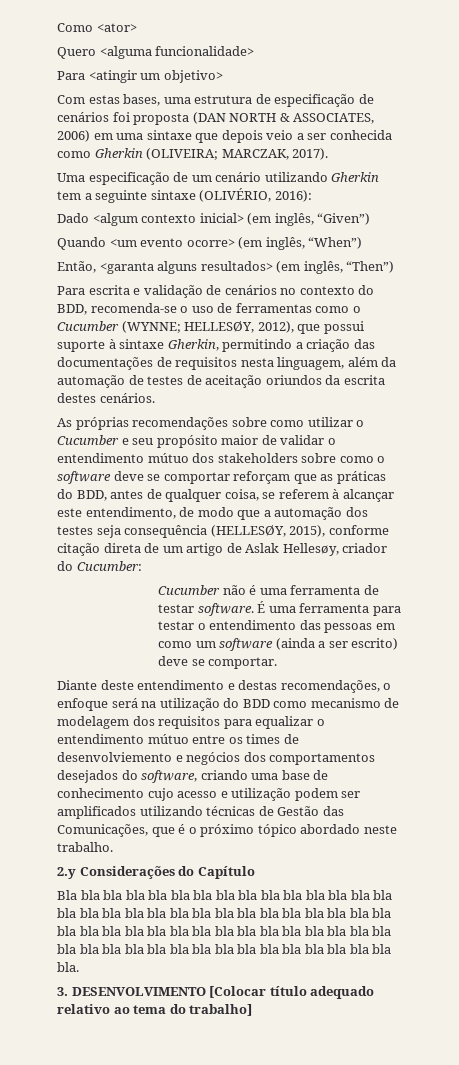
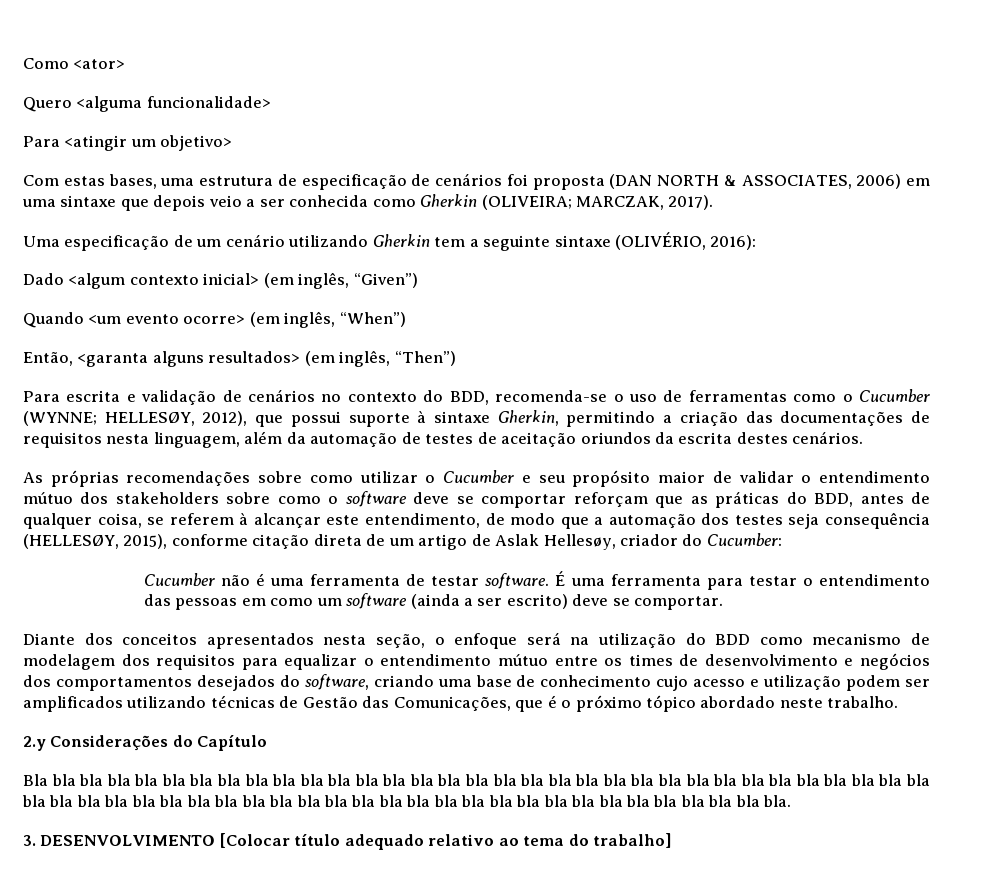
[100,680,380,693] deste entendimento e destas recomendações, -> [84,633,426,649] dos conceitos apresentados nesta seção,
[57,752,172,762] desenvolviemento -> [704,654,838,666] desenvolvimento

